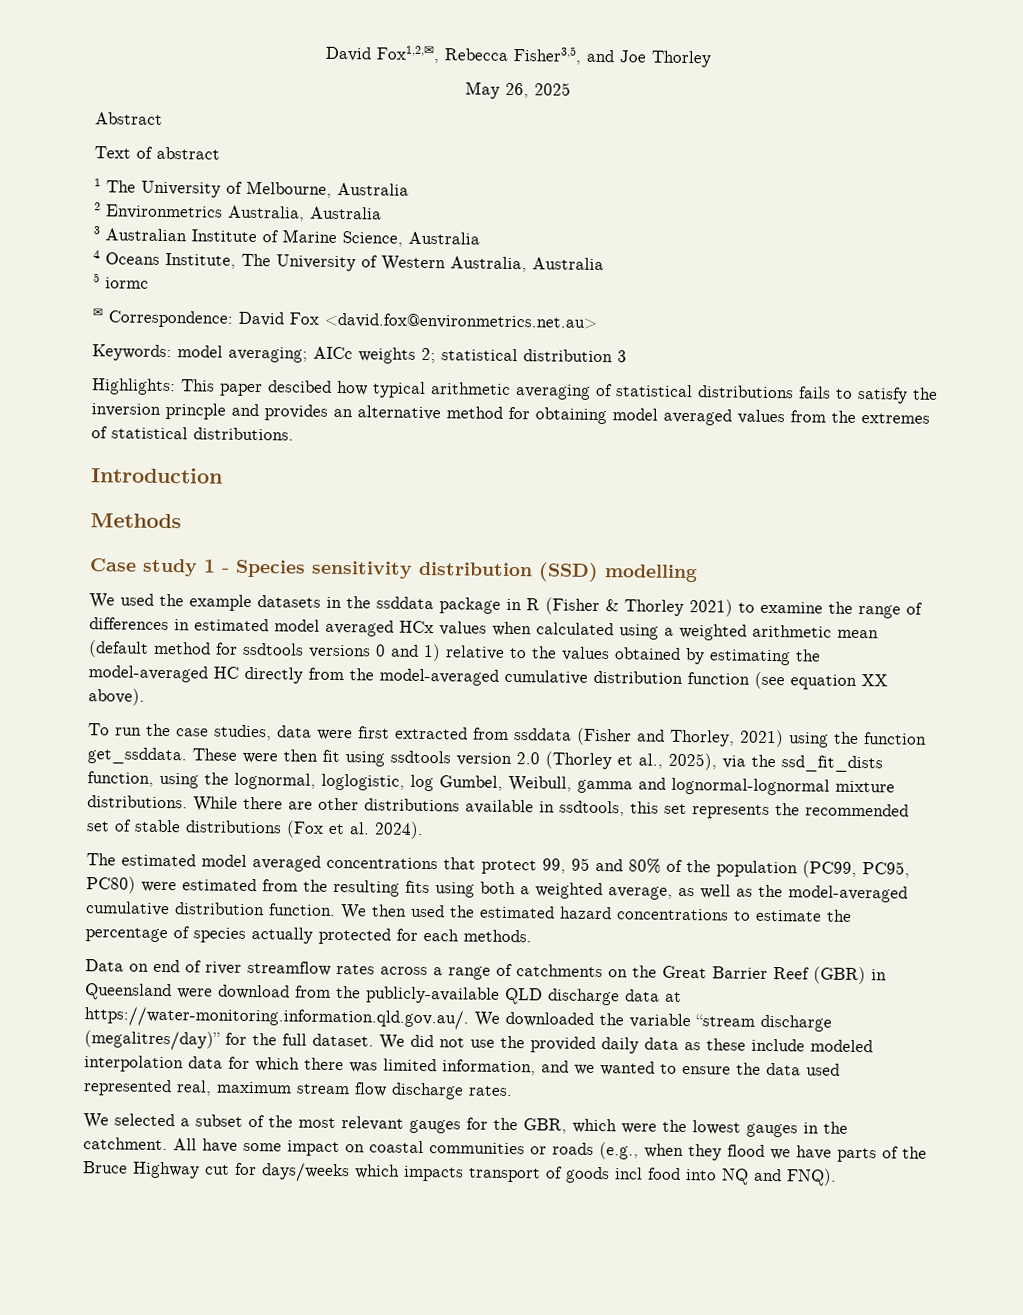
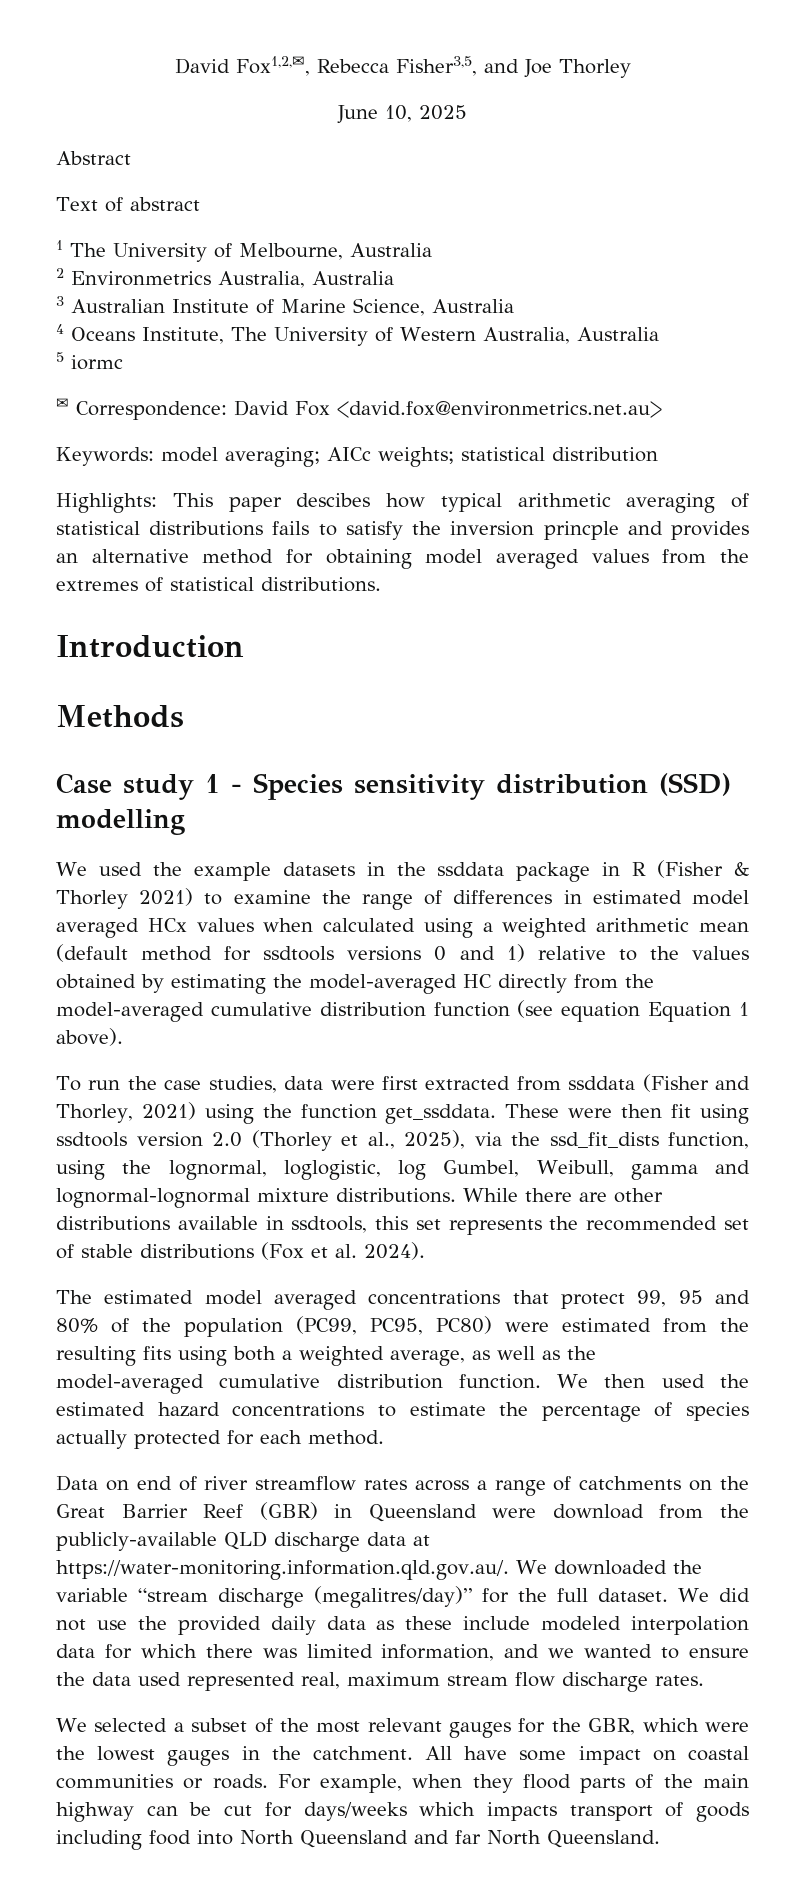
[465,81,529,99] May 26, -> [337,105,412,124] June 10,
[358,347,436,364] weights 2; -> [378,447,454,467] weights;
[617,350,627,363] 3 -> (658, 454) none
[268,380,332,393] descibed -> [296,493,371,507] descibes
[861,674,888,687] XX -> [648,1002,749,1022] Equation 1
[463,929,532,943] methods. -> [308,1430,384,1445] method.
[552,1142,639,1160] roads (e.g., -> [212,1774,403,1793] roads. For example,
[770,1145,832,1160] we have -> (571, 1781) none
[83,1161,200,1179] Bruce Highway -> [702,1774,749,1788] [56,1802,212,1822] main highway can be
[614,1167,643,1180] incl -> [56,1830,142,1850] including
[721,1168,837,1186] NQ and FNQ). -> [240,1830,660,1848] North Queensland and far North Queensland.

